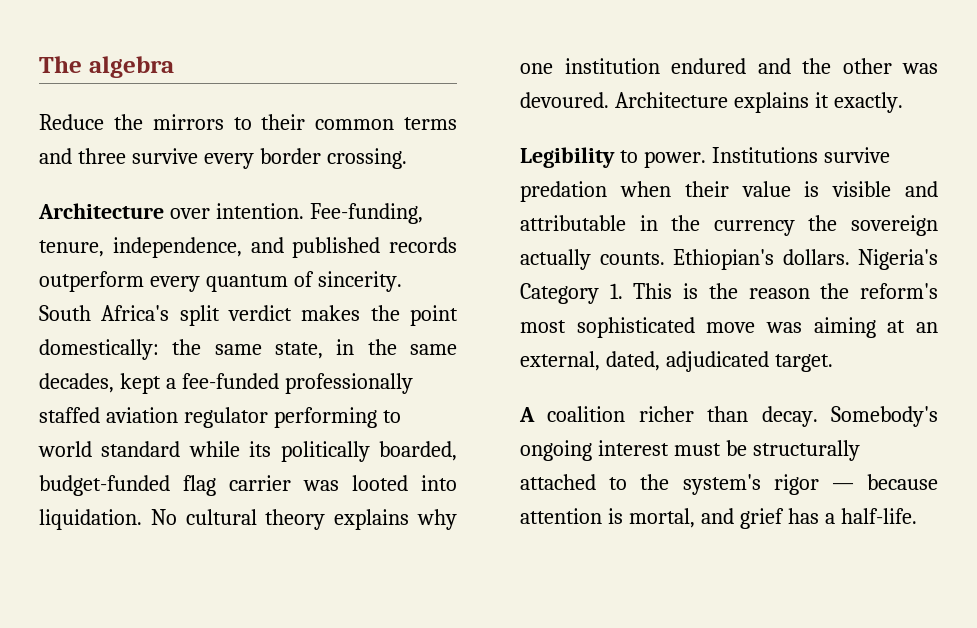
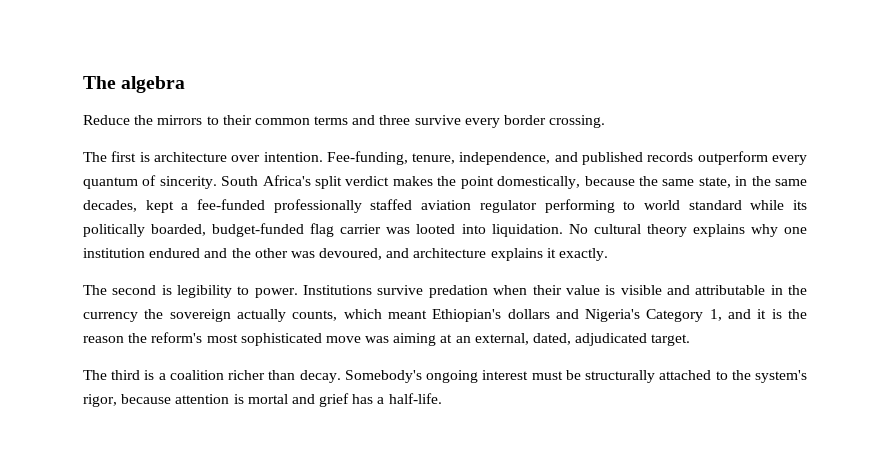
[38,203,164,219] Architecture -> [83,151,227,162] The first is architecture
[39,339,159,360] domestically: -> [497,176,635,189] domestically, because
[520,92,728,108] devoured. Architecture -> [319,248,487,260] devoured, and architecture
[520,147,615,168] Legibility -> [83,285,233,298] The second is legibility
[599,249,938,270] [520,283,673,304] counts. Ethiopian's dollars. Nigeria's Category 1. This -> [292,309,767,322] counts, which meant Ethiopian's dollars and Nigeria's Category 1, and it
[519,407,535,422] A -> [83,370,166,380] The third is a
[773,474,854,495] rigor — -> [83,394,117,407] rigor,
[628,508,695,528] mortal, -> [247,394,288,404] mortal

